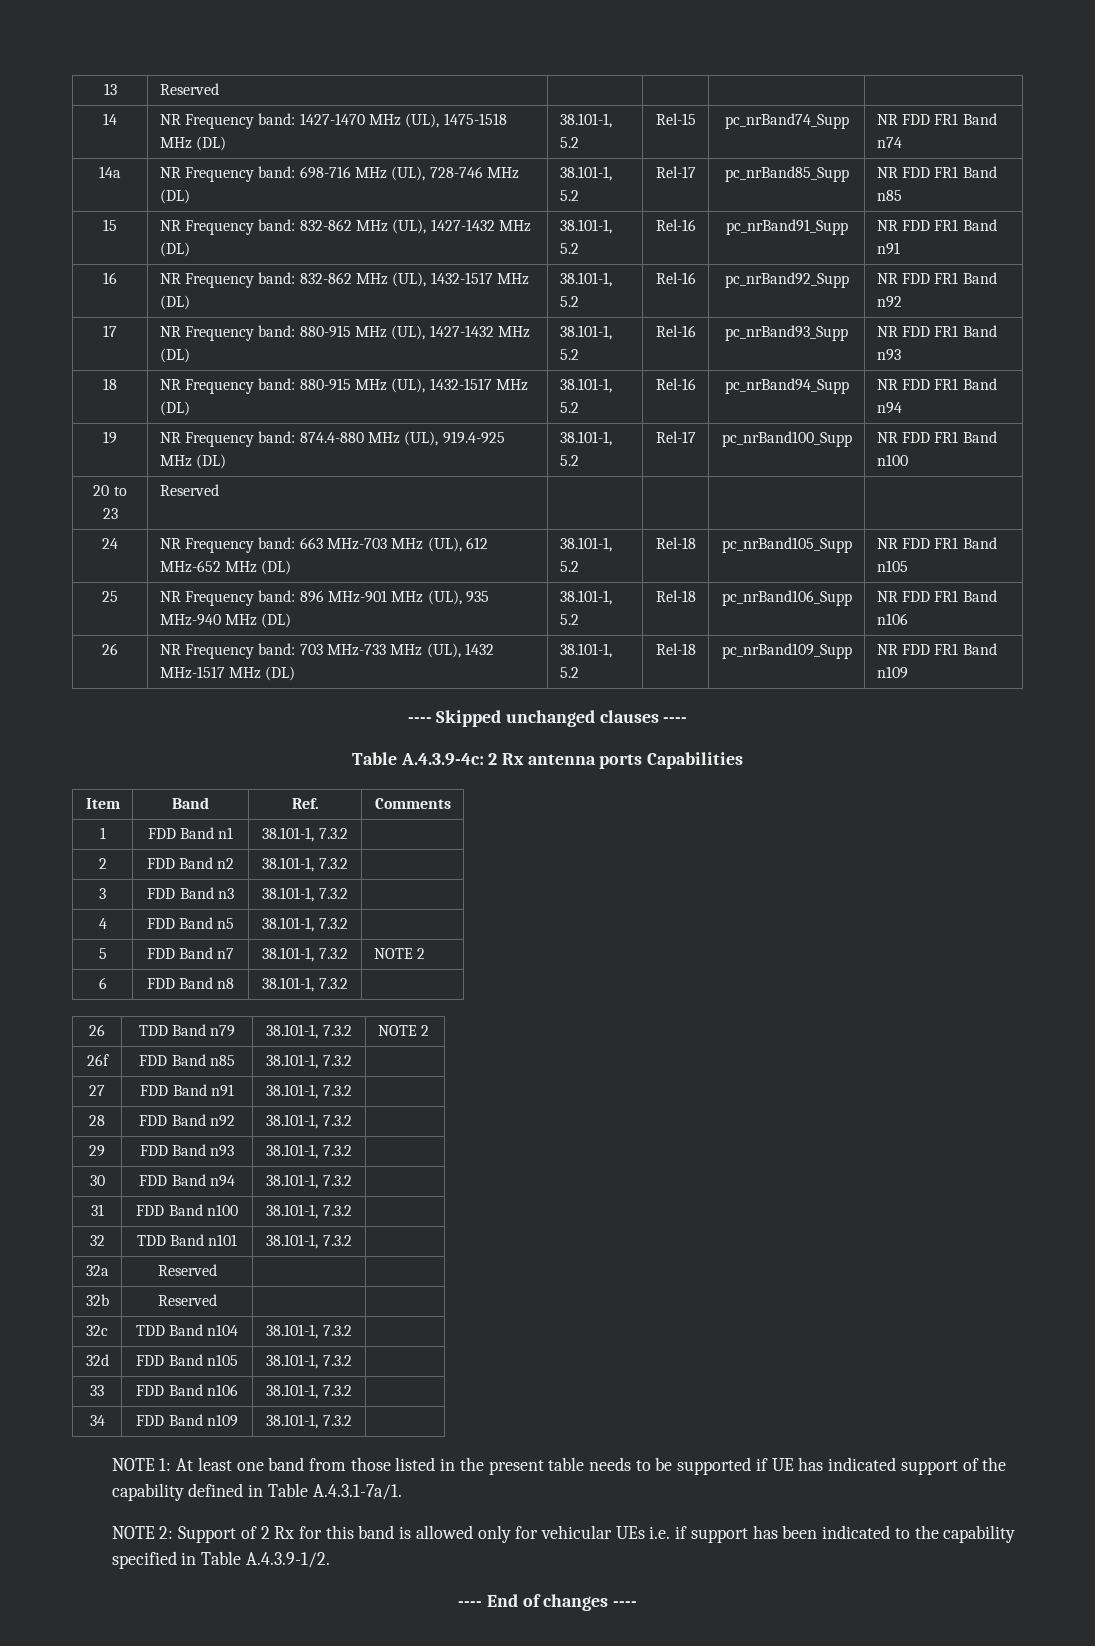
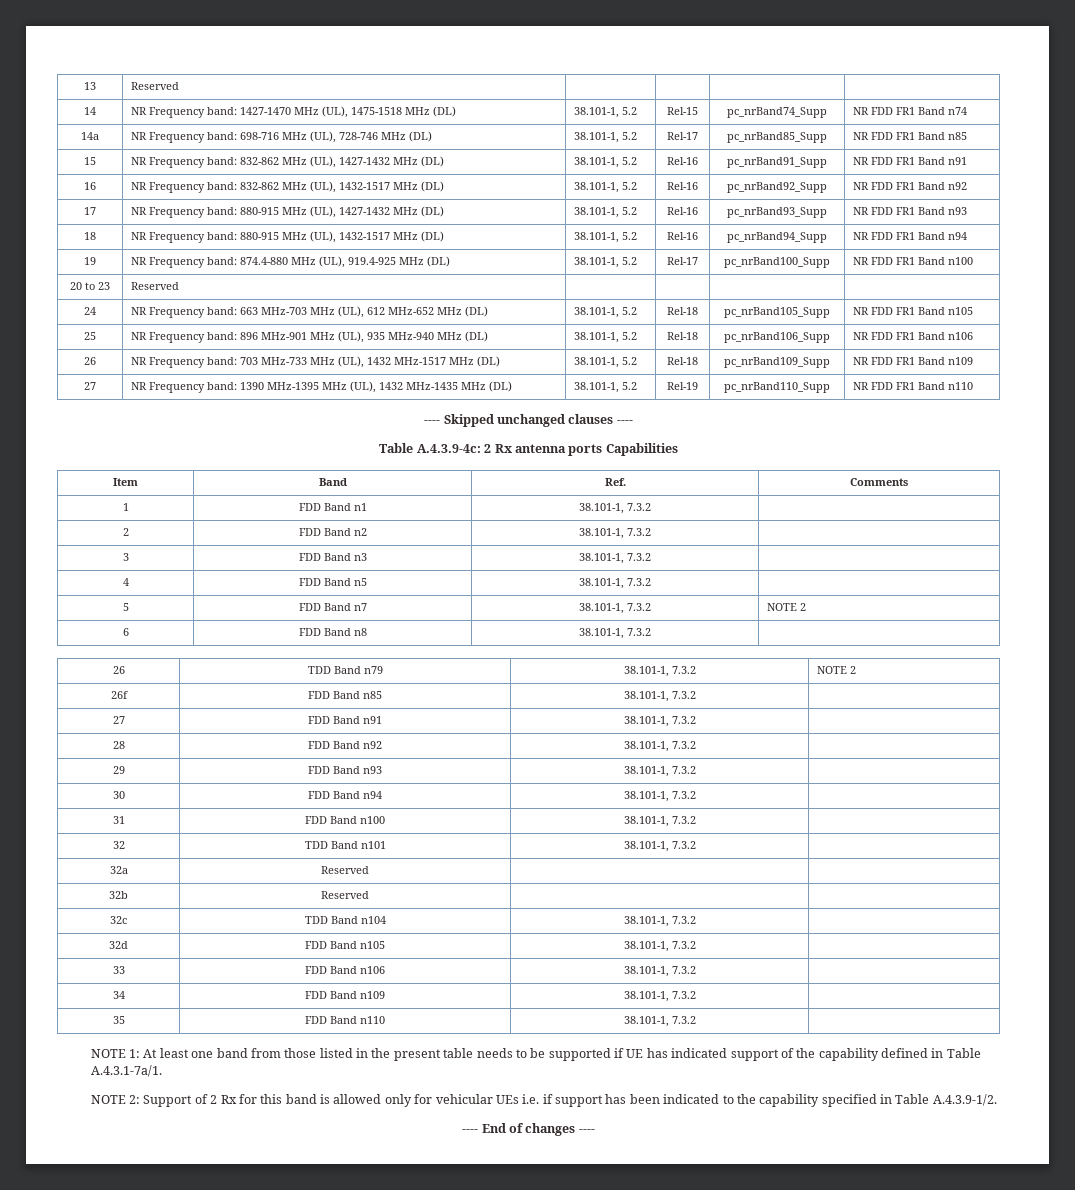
(908, 672) none -> [84,382,96,390] [130,381,512,393] [573,382,637,393] [667,382,698,390] [724,382,830,393] [852,382,973,390] // 27 | NR Frequency band: 1390 MHz-1395 MHz (UL), 1432 MHz-1435 MHz (DL) | 38.101-1, 5.2 | Rel-19 | pc_nrBand110_Supp | NR FDD FR1 Band n110
(352, 1420) none -> [112,1016,125,1024] [305,1016,386,1024] [623,1016,696,1027] // 35 | FDD Band n110 | 38.101-1, 7.3.2 |

